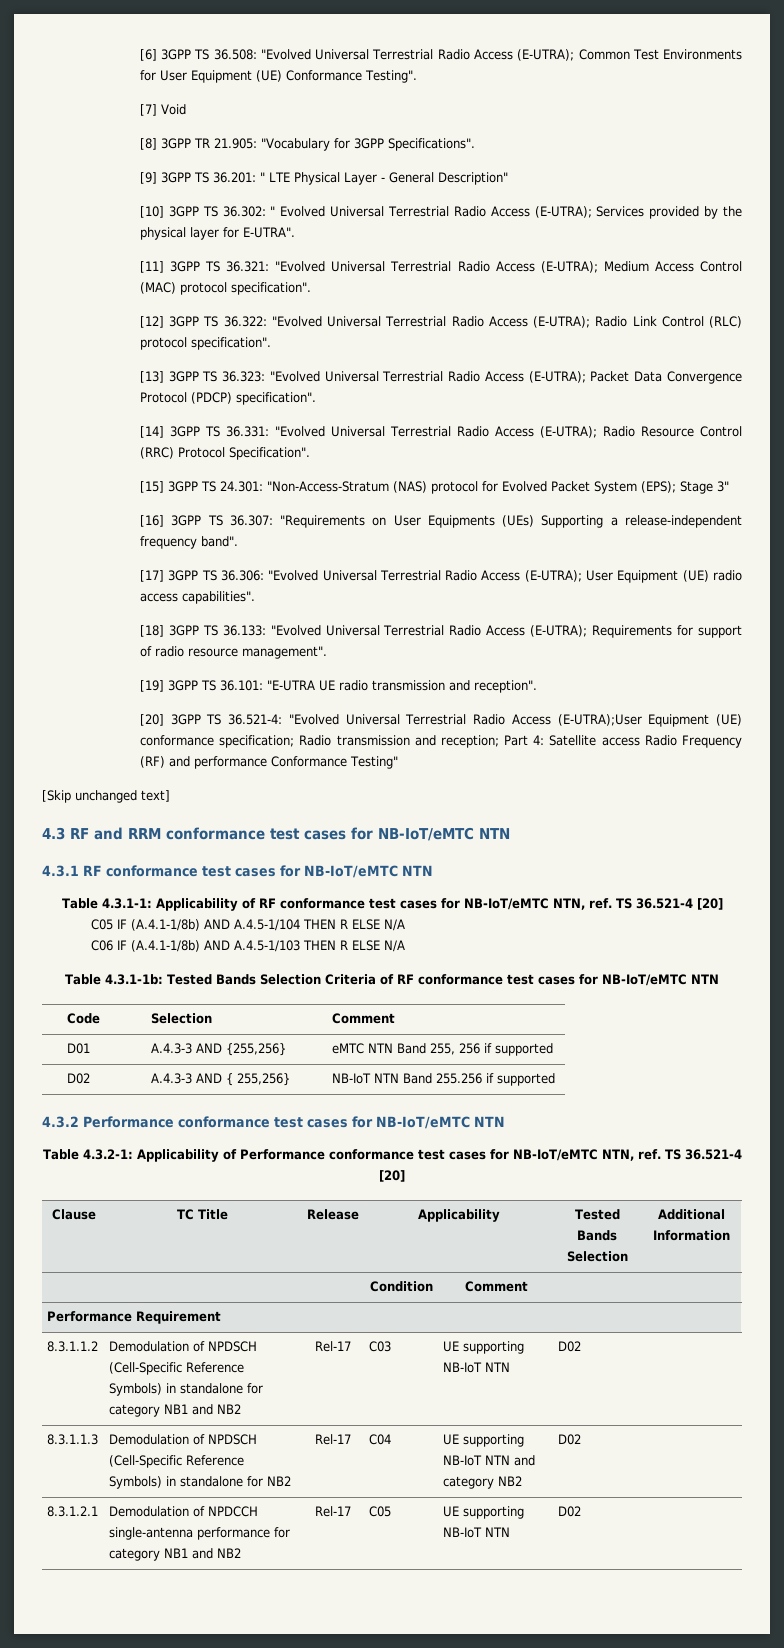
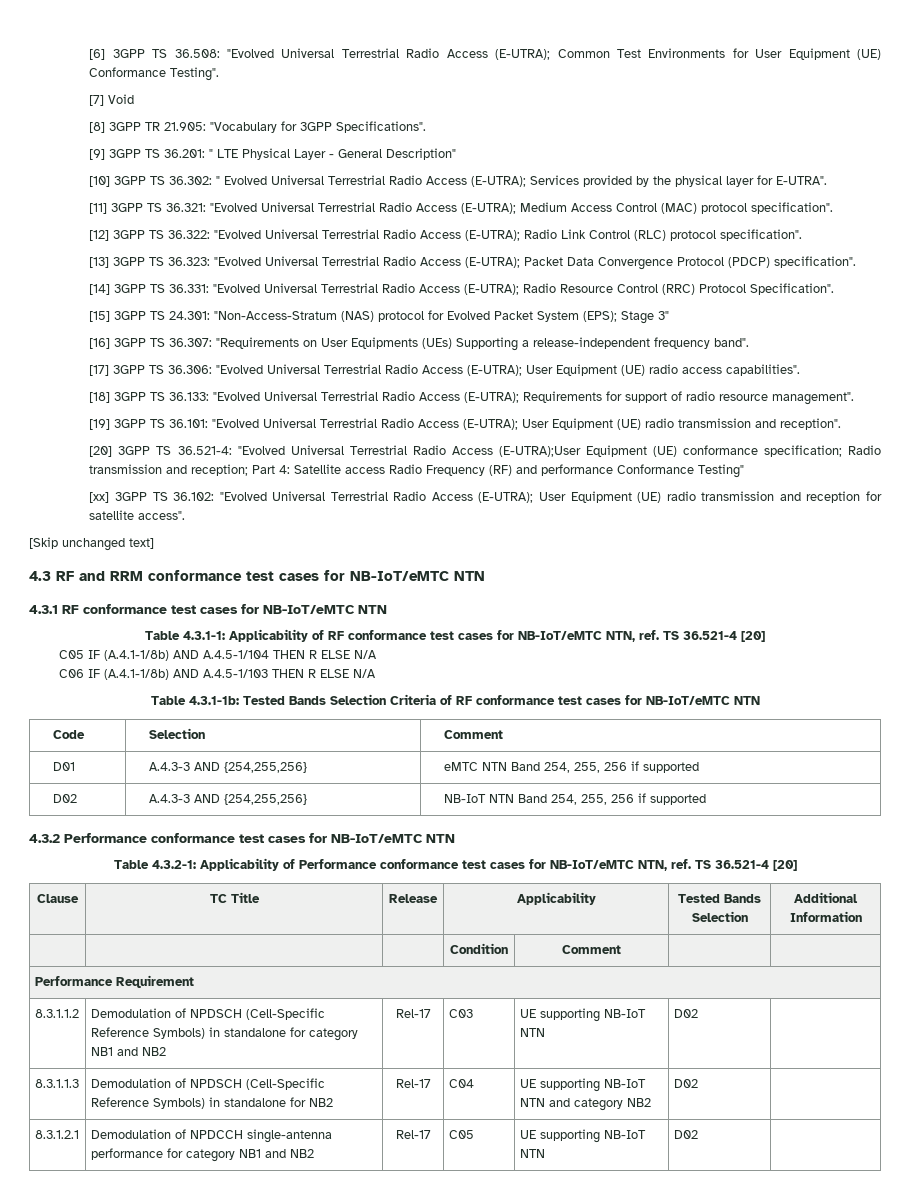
[266,680,335,691] "E-UTRA UE -> [212,418,642,430] "Evolved Universal Terrestrial Radio Access (E-UTRA); User Equipment (UE)
(398, 762) none -> [89,491,883,503] [89,510,186,520] // [xx] 3GPP TS 36.102: "Evolved Universal Terrestrial Radio Access (E-UTRA); User Equipment (UE) radio transmission and reception for satellite access".
[225,1043,286,1056] {255,256} -> [224,762,308,773] {254,255,256}
(426, 1048) none -> [544,762,571,773] 254,
[225,1073,290,1086] { 255,256} -> [224,794,308,805] {254,255,256}
[435,1073,482,1084] 255.256 -> [551,794,635,805] 254, 255, 256

